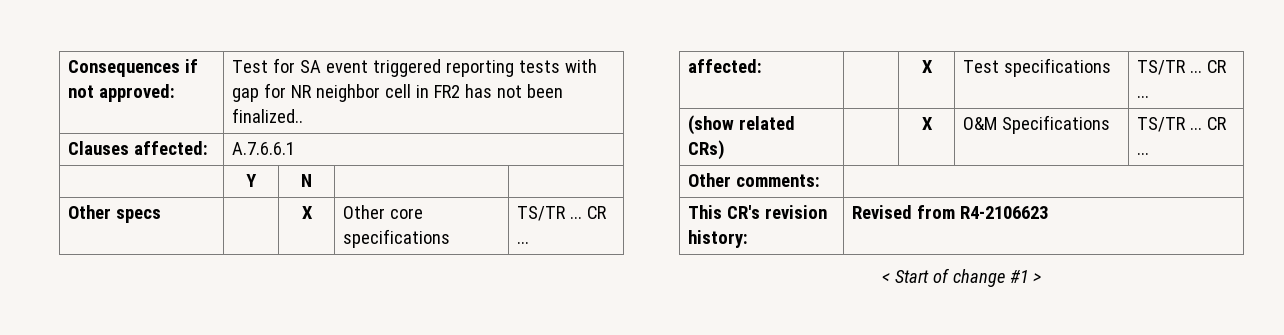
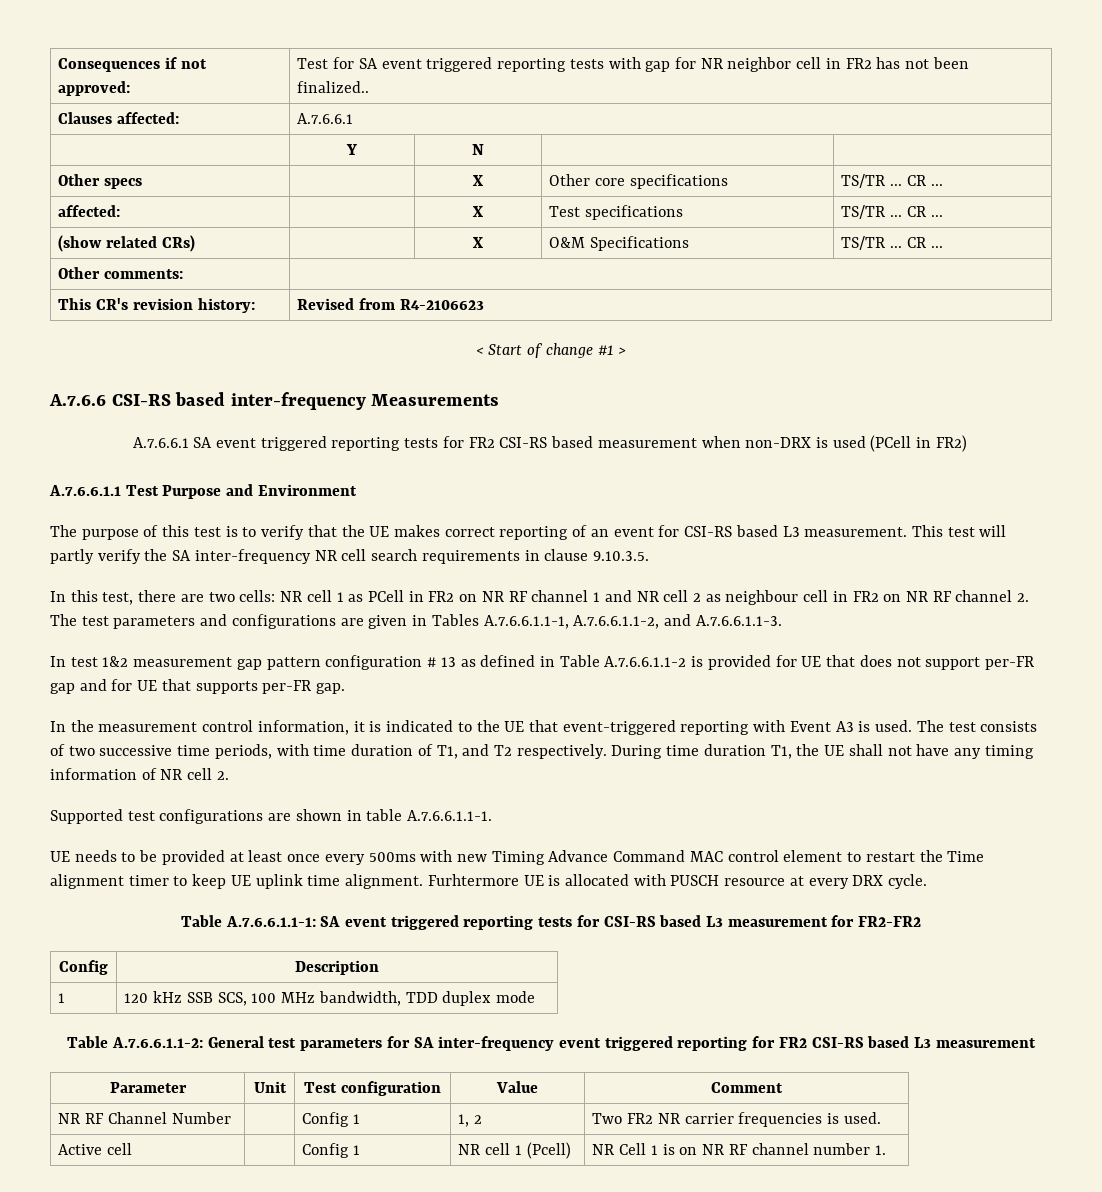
(1042, 278) none -> [49,392,500,410] [132,435,967,452] [49,484,357,499] [50,525,1007,540] [50,549,649,564] [50,590,1030,605] [50,614,782,629] [50,655,1034,670] [50,679,346,694] [50,720,1038,735] [50,744,1034,759] [50,768,229,780] [50,809,493,824] [50,850,985,865] [50,874,928,889] [180,915,922,930] [59,960,108,975] [295,960,379,975] [58,993,66,1003] [124,991,535,1006] [67,1036,1036,1051] [109,1082,187,1093] [253,1081,287,1093] [304,1081,441,1096] [496,1081,538,1093] [711,1082,783,1093] [58,1112,231,1124] [302,1112,361,1127] [458,1114,483,1127] [592,1112,881,1127] [58,1143,133,1155] [302,1143,361,1158] [458,1142,571,1159] [592,1143,886,1155] // A.7.6.6 CSI-RS based inter-frequency Measurements // A.7.6.6.1 SA event triggered reporting tests for FR2 CSI-RS based measurement when non-DRX is used (PCell in FR2) // A.7.6.6.1.1 Test Purpose and Environment // The purpose of this test is to verify that the UE makes correct reporting of an event for CSI-RS based L3 measurement. This test will partly verify the SA inter-frequency NR cell search requirements in clause 9.10.3.5. // In this test, there are two cells: NR cell 1 as PCell in FR2 on NR RF channel 1 and NR cell 2 as neighbour cell in FR2 on NR RF channel 2. The test parameters and configurations are given in Tables A.7.6.6.1.1-1, A.7.6.6.1.1-2, and A.7.6.6.1.1-3. // In test 1&2 measurement gap pattern configuration # 13 as defined in Table A.7.6.6.1.1-2 is provided for UE that does not support per-FR gap and for UE that supports per-FR gap. // In the measurement control information, it is indicated to the UE that event-triggered reporting with Event A3 is used. The test consists of two successive time periods, with time duration of T1, and T2 respectively. During time duration T1, the UE shall not have any timing information of NR cell 2. // Supported test configurations are shown in table A.7.6.6.1.1-1. // UE needs to be provided at least once every 500ms with new Timing Advance Command MAC control element to restart the Time alignment timer to keep UE uplink time alignment. Furhtermore UE is allocated with PUSCH resource at every DRX cycle. // Table A.7.6.6.1.1-1: SA event triggered reporting tests for CSI-RS based L3 measurement for FR2-FR2 // Config | Description // 1 | 120 kHz SSB SCS, 100 MHz bandwidth, TDD duplex mode // Table A.7.6.6.1.1-2: General test parameters for SA inter-frequency event triggered reporting for FR2 CSI-RS based L3 measurement // Parameter | Unit | Test configuration | Value | Comment // NR RF Channel Number | | Config 1 | 1, 2 | Two FR2 NR carrier frequencies is used. // Active cell | | Config 1 | NR cell 1 (Pcell) | NR Cell 1 is on NR RF channel number 1.

